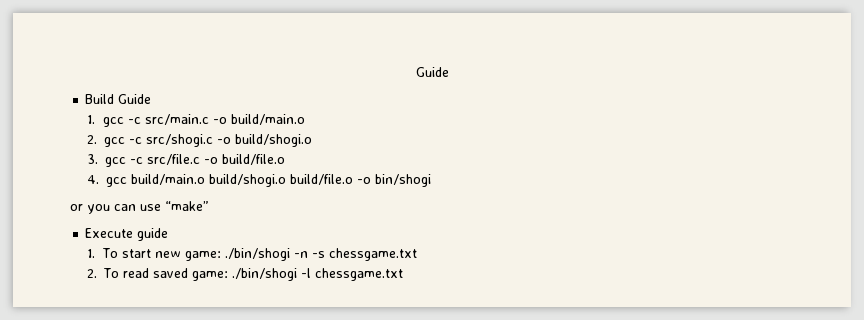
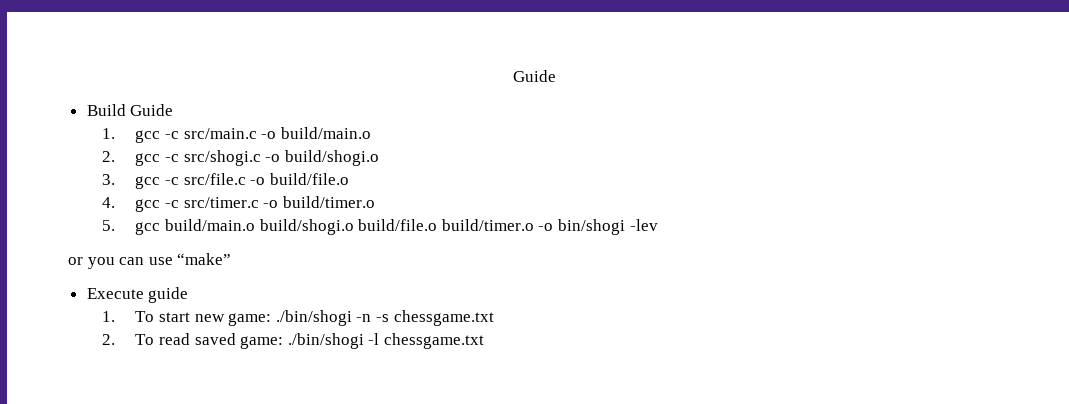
(127, 182) none -> [165,196,375,208] [101,220,161,235] -c src/timer.c -o build/timer.o // 5. gcc
(353, 179) none -> [441,219,534,231] build/timer.o
(431, 180) none -> [629,219,658,231] -lev

